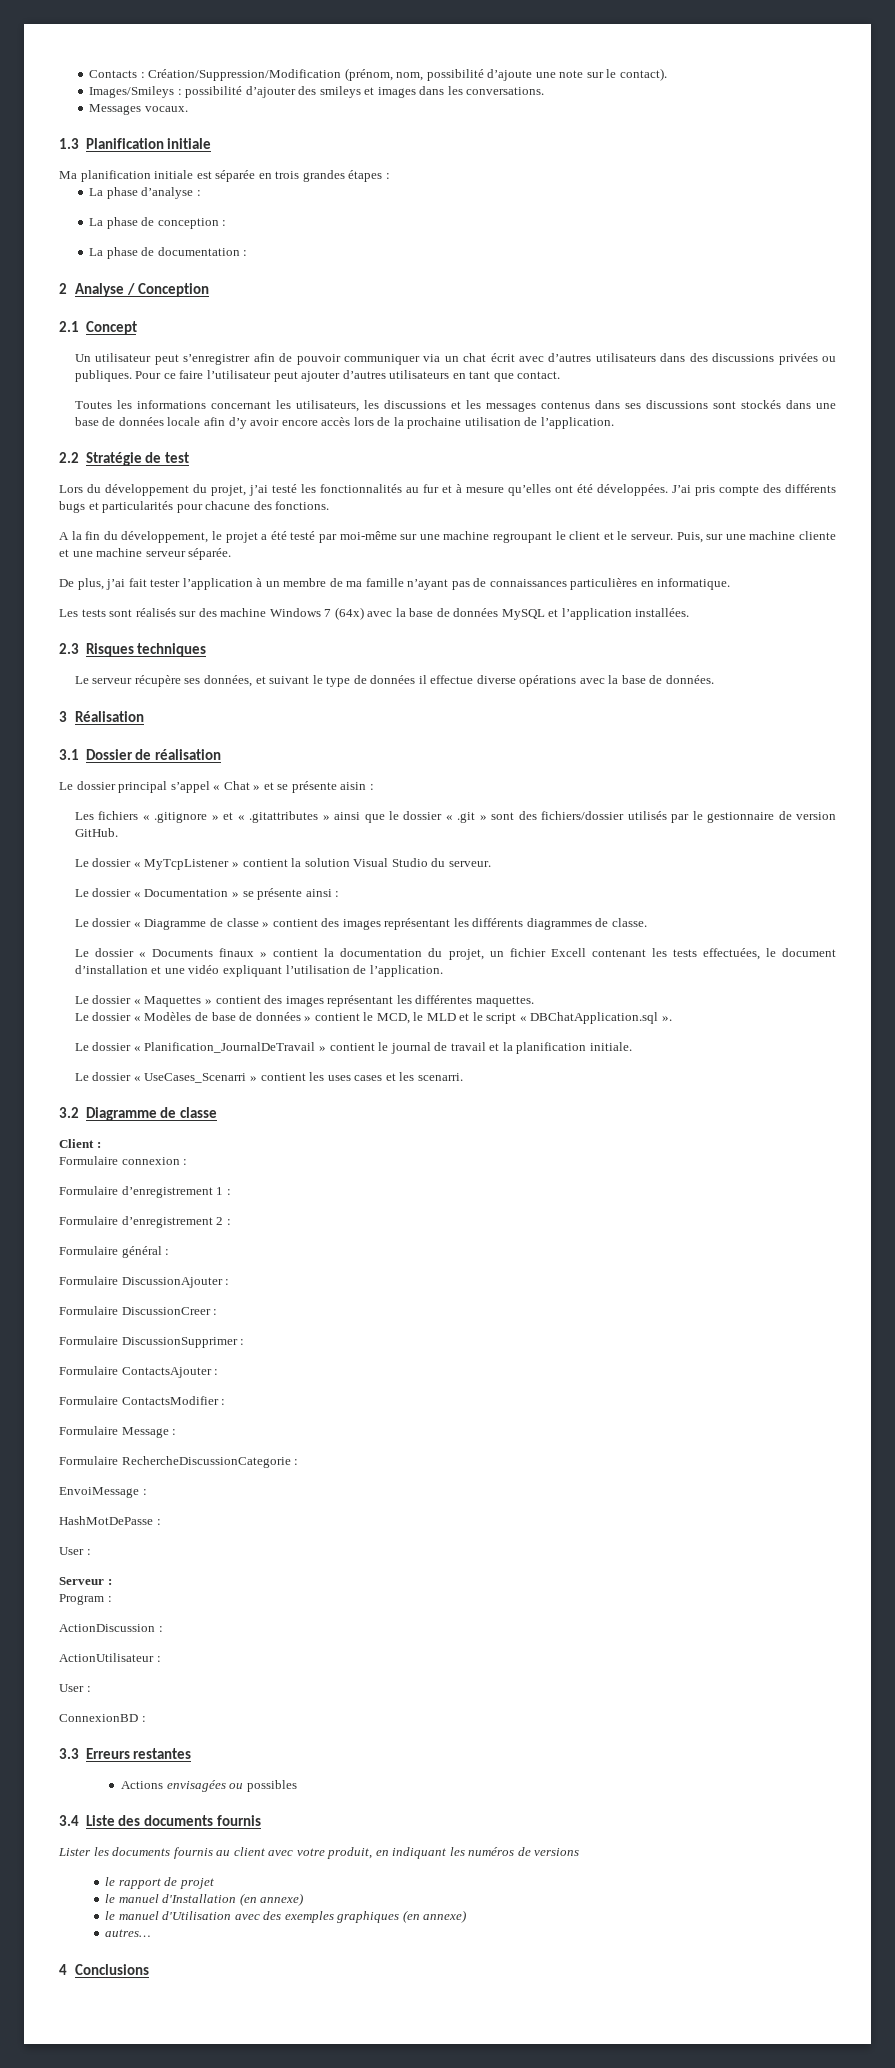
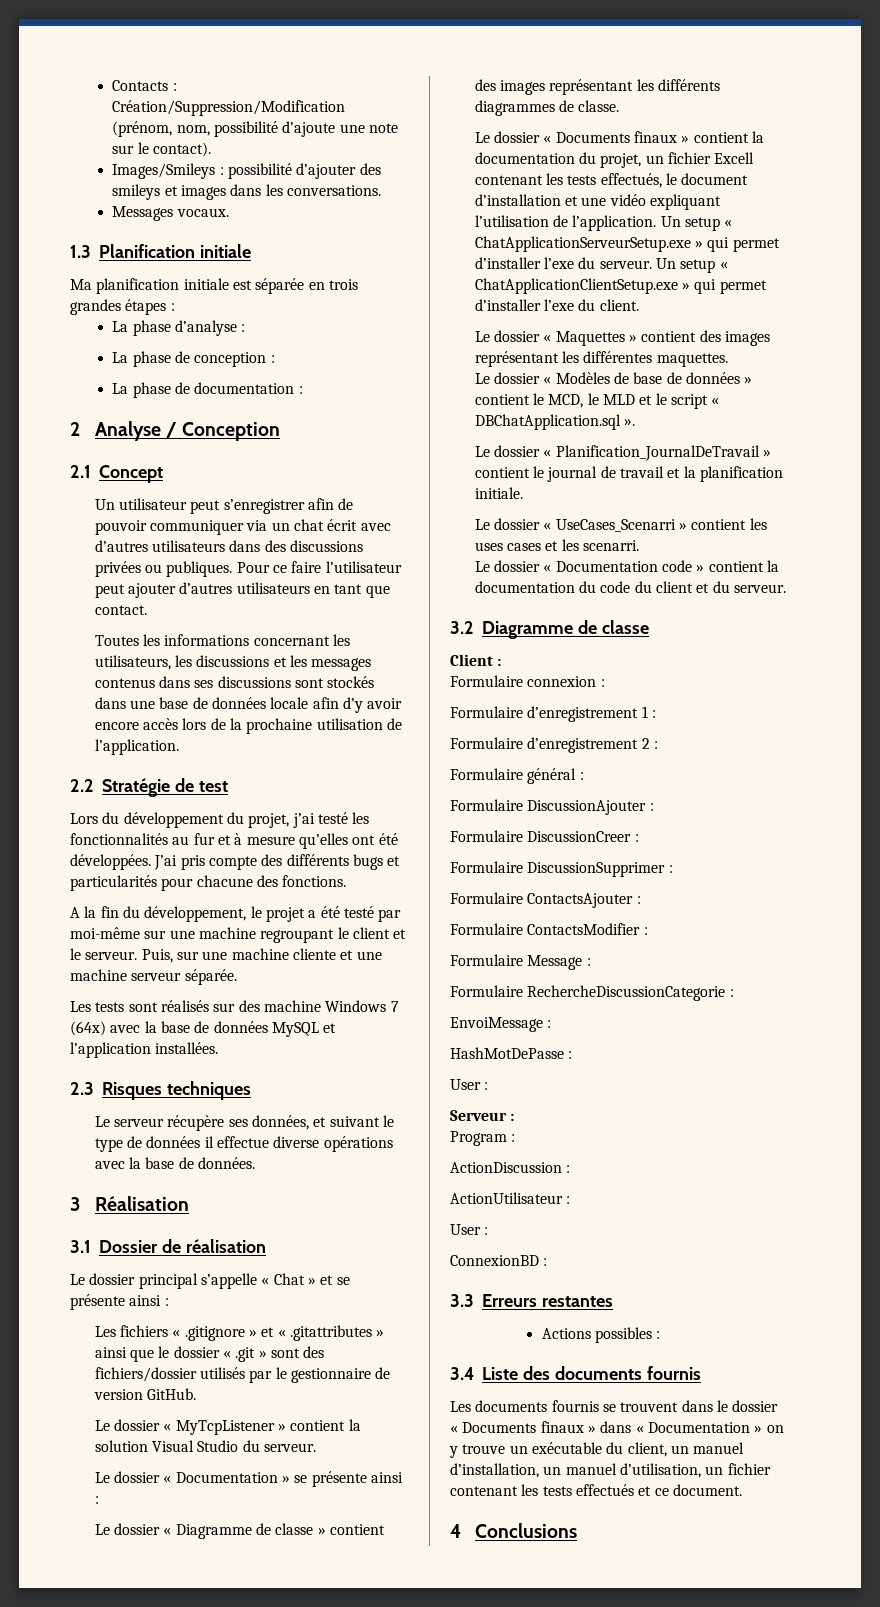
[59,578,731,590] // De plus, j’ai fait tester l’application à un membre de ma famille n’ayant pas de connaissances particulières en informatique. -> (237, 977) none
[170,781,210,793] s’appel -> [200,1273,257,1289] s’appelle
[340,782,367,790] aisin -> [129,1295,162,1306] ainsi
[702,948,760,960] effectuées, -> [600,173,662,188] effectués,
(443, 971) none -> [660,216,733,231] [474,236,780,252] [474,257,728,273] [474,278,767,294] [474,299,639,311] Un setup « ChatApplicationServeurSetup.exe » qui permet d’installer l’exe du serveur. Un setup « ChatApplicationClientSetup.exe » qui permet d’installer l’exe du client.
(463, 1077) none -> [474,560,779,572] [474,581,786,593] // Le dossier « Documentation code » contient la documentation du code du client et du serveur.
[166,1780,244,1792] envisagées ou -> (591, 1333) none
(297, 1786) none -> [656,1331,661,1339] :
[58,1847,580,1859] [105,1877,214,1889] [105,1893,304,1906] [105,1910,467,1923] [105,1929,152,1937] Lister les documents fournis au client avec votre produit, en indiquant les numéros de versions // le rapport de projet // le manuel d'Installation (en annexe) // le manuel d'Utilisation avec des exemples graphiques (en annexe) // autres… -> [450,1400,779,1412] [450,1421,784,1433] [449,1442,745,1458] [450,1463,771,1478] [450,1484,742,1496] Les documents fournis se trouvent dans le dossier « Documents finaux » dans « Documentation » on y trouve un exécutable du client, un manuel d’installation, un manuel d’utilisation, un fichier contenant les tests effectués et ce document.

